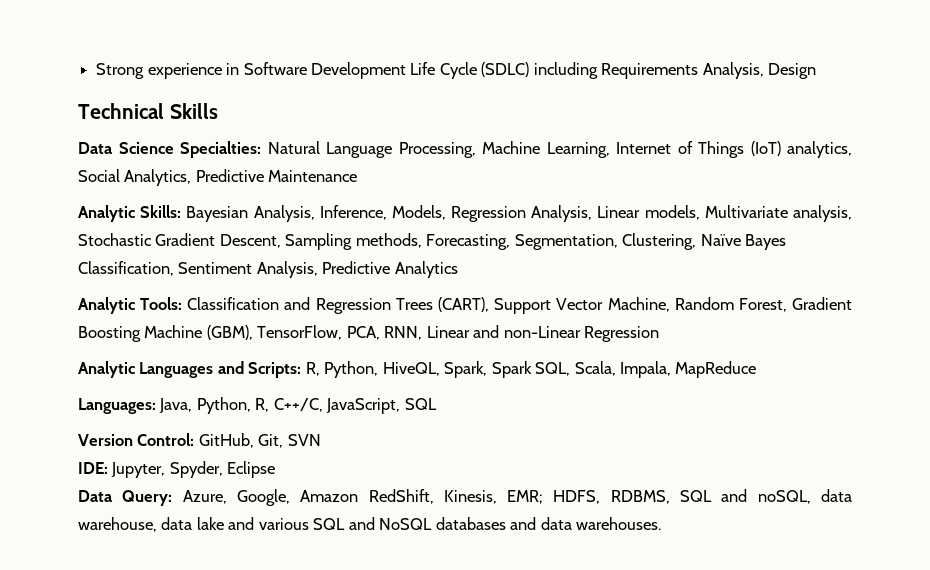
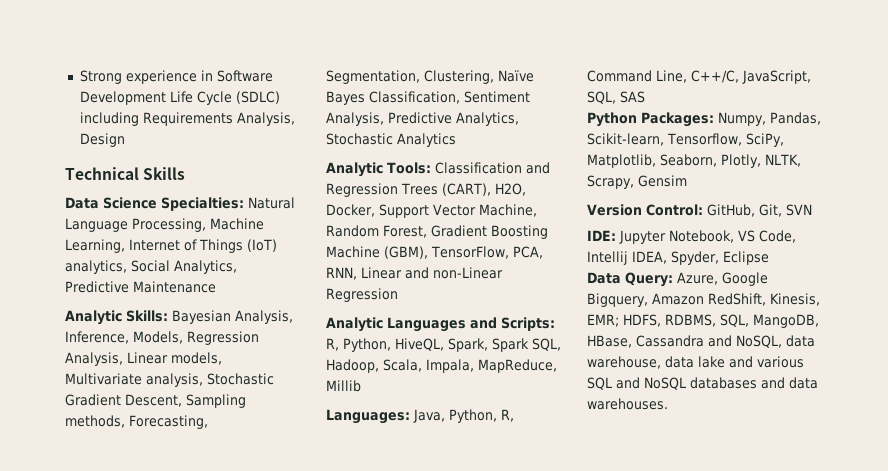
(391, 267) none -> [456,112,519,126] [326,133,393,145] Analytics, Stochastic
(489, 304) none -> [494,183,526,196] [326,204,375,217] H2O, Docker,
(571, 369) none -> [326,359,379,373] Hadoop,
[675,361,757,378] MapReduce -> [478,359,557,373] [326,380,361,392] MapReduce, Millib
[273,398,437,414] C++/C, JavaScript, SQL -> [587,70,811,84] [587,91,645,104] [587,112,821,127] [587,133,784,147] [587,154,801,168] [587,175,687,189] Command Line, C++/C, JavaScript, SQL, SAS // Python Packages: Numpy, Pandas, Scikit-learn, Tensorflow, SciPy, Matplotlib, Seaborn, Plotly, NLTK, Scrapy, Gensim
[111,462,166,478] Jupyter, -> [619,230,796,244] [587,251,667,265] Jupyter Notebook, VS Code, Intellij IDEA,
[236,489,290,506] Google, -> [722,272,768,286] [587,293,648,307] Google Bigquery,
[680,489,811,504] SQL and noSQL, -> [720,314,819,328] [587,335,782,348] SQL, MangoDB, HBase, Cassandra and NoSQL,

